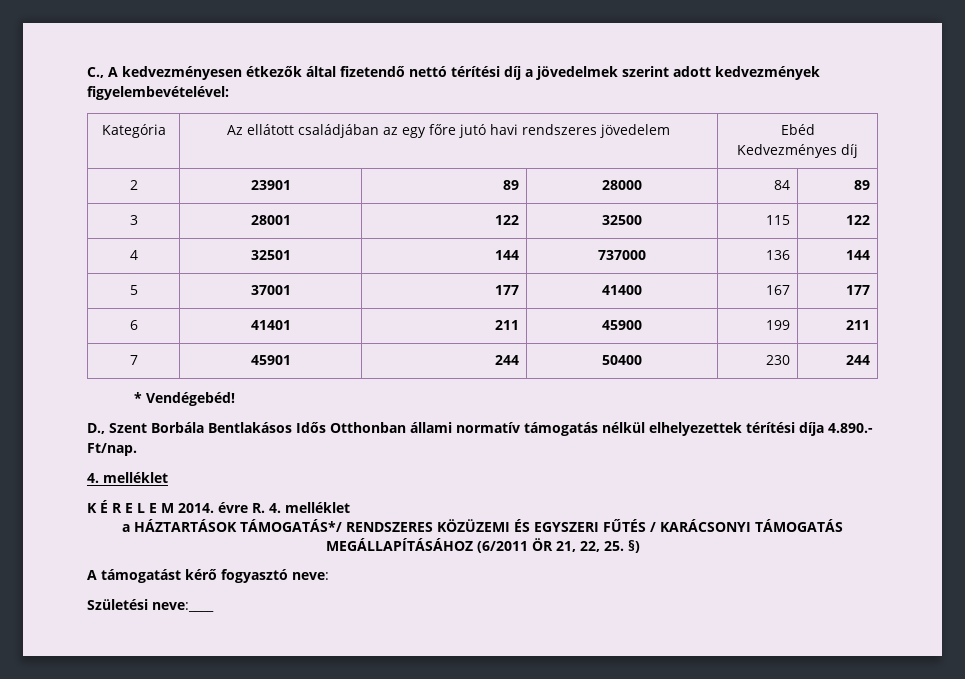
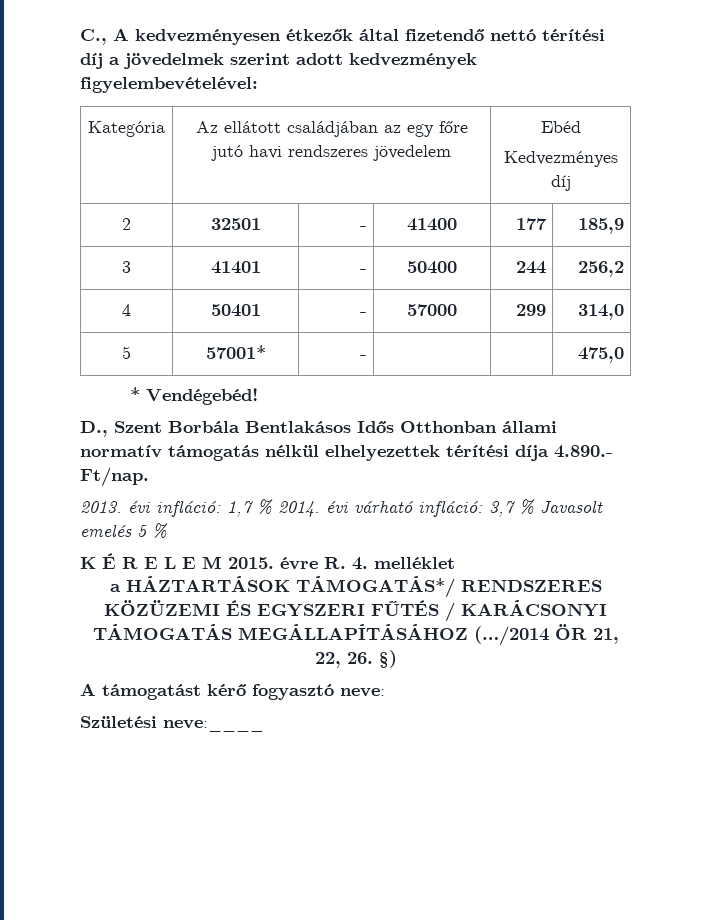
[250,180,291,190] [503,180,520,190] [602,180,642,190] [774,180,791,190] [854,180,871,190] [129,215,138,225] [250,215,291,225] [495,215,520,225] [602,215,642,225] [766,215,791,225] [846,215,871,225] [129,250,138,260] [250,250,291,260] [495,250,520,260] [598,250,646,260] [766,250,791,260] [846,250,871,260] [129,285,138,295] [250,285,291,295] [495,285,520,295] [602,285,642,295] [766,285,791,295] [846,285,871,295] [129,320,138,330] [250,320,291,330] [495,320,520,330] [602,320,642,330] [766,320,791,330] [846,320,871,330] [129,355,138,365] [250,355,291,365] [495,355,520,365] [602,355,642,365] [766,355,791,365] [846,355,871,365] 23901 | 89 | 28000 | 84 | 89 // 3 | 28001 | 122 | 32500 | 115 | 122 // 4 | 32501 | 144 | 737000 | 136 | 144 // 5 | 37001 | 177 | 41400 | 167 | 177 // 6 | 41401 | 211 | 45900 | 199 | 211 // 7 | 45901 | 244 | 50400 | 230 | 244 -> [210,218,261,230] [359,226,367,230] [407,218,457,231] [515,218,547,230] [577,218,624,234] [122,261,131,273] [210,261,261,274] [359,269,367,273] [407,261,457,274] [515,261,546,274] [577,261,624,277] [122,304,131,316] [210,304,261,317] [359,312,367,316] [407,304,457,316] [515,304,546,316] [577,304,624,320] [122,346,131,359] [205,345,266,359] [359,355,367,359] [577,347,624,363] 32501 | - | 41400 | 177 | 185,9 // 3 | 41401 | - | 50400 | 244 | 256,2 // 4 | 50401 | - | 57000 | 299 | 314,0 // 5 | 57001* | - | | | 475,0
[87,472,168,483] 4. melléklet -> [80,499,603,517] [80,523,168,538] 2013. évi infláció: 1,7 % 2014. évi várható infláció: 3,7 % Javasolt emelés 5 %
[178,503,214,513] 2014. -> [228,557,274,569] 2015.
[476,541,528,553] (6/2011 -> [473,626,549,646] (…/2014
[603,541,624,551] 25. -> [346,652,373,664] 26.

